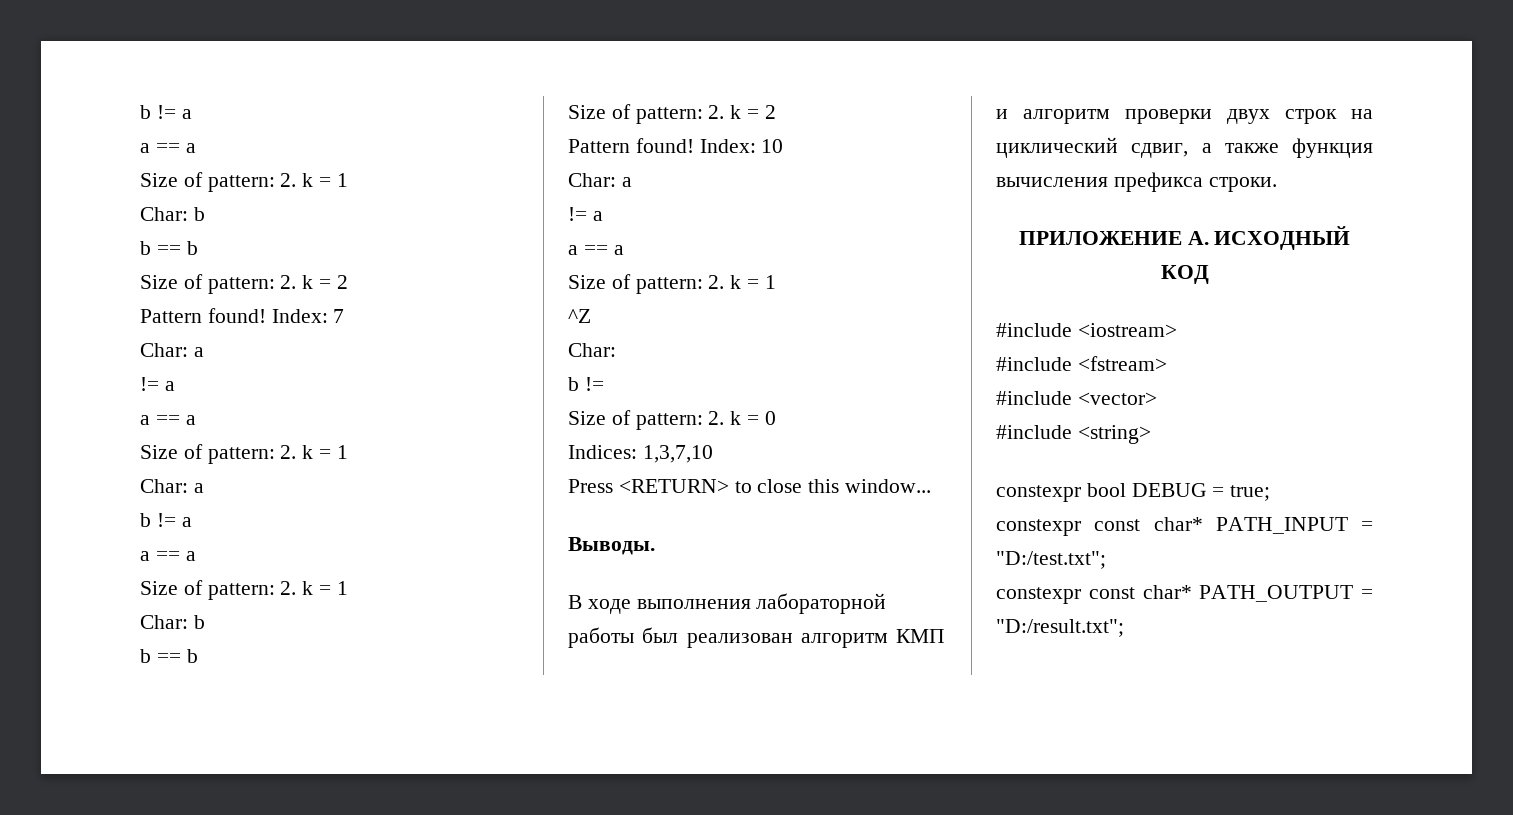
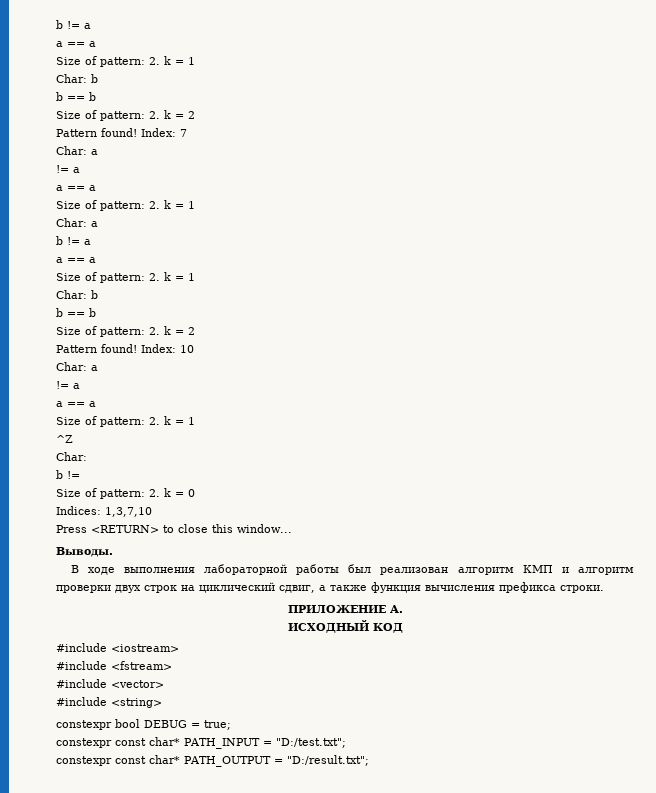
(1209, 238) none -> (403, 609) //

